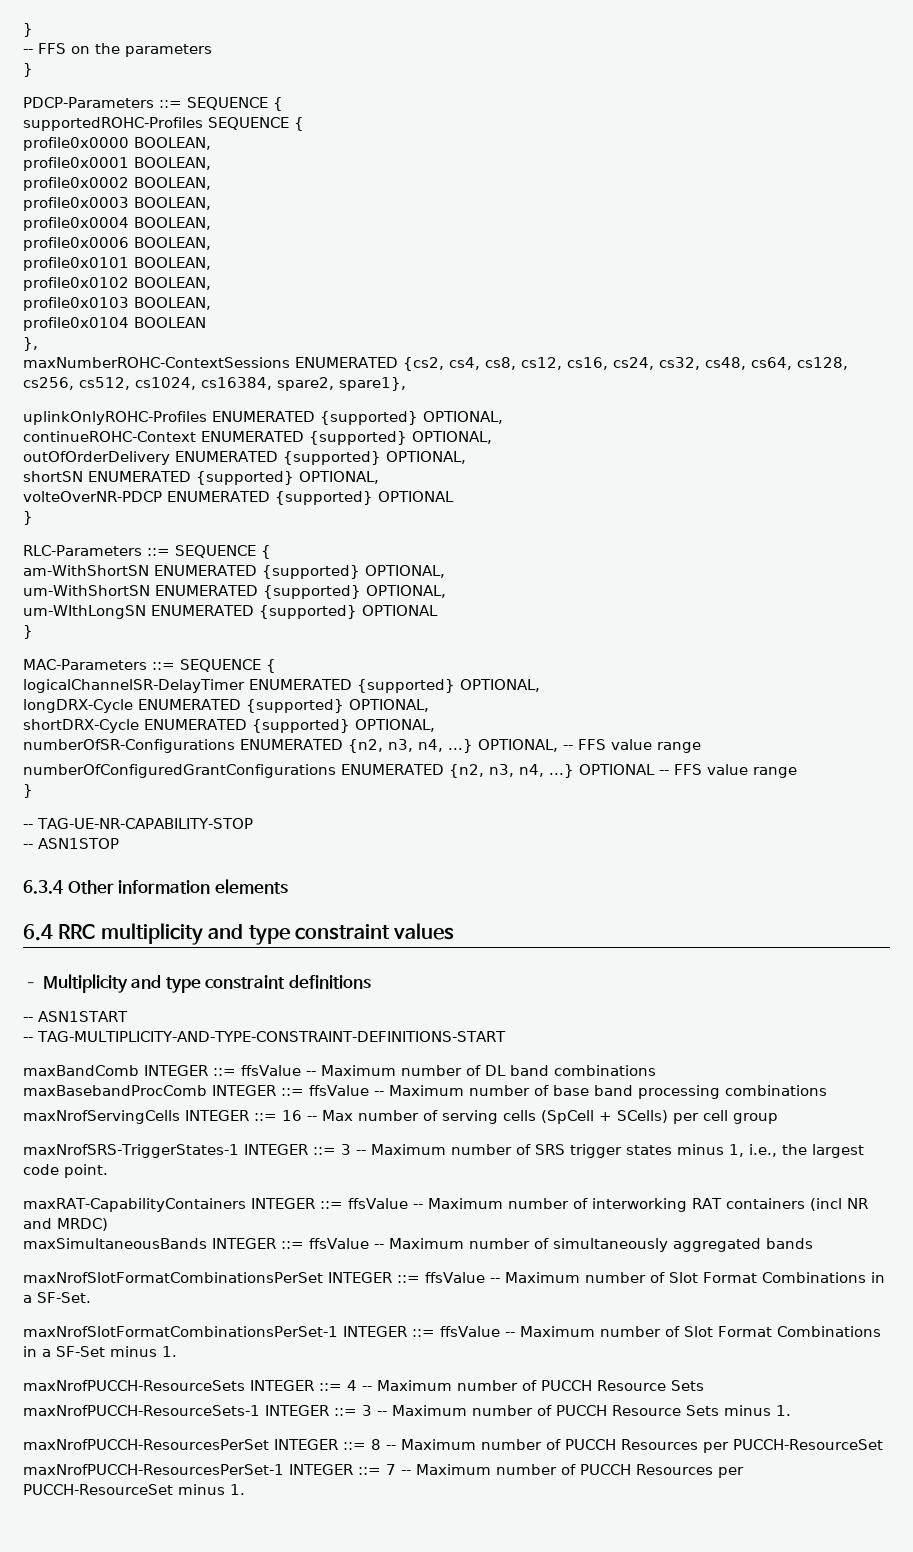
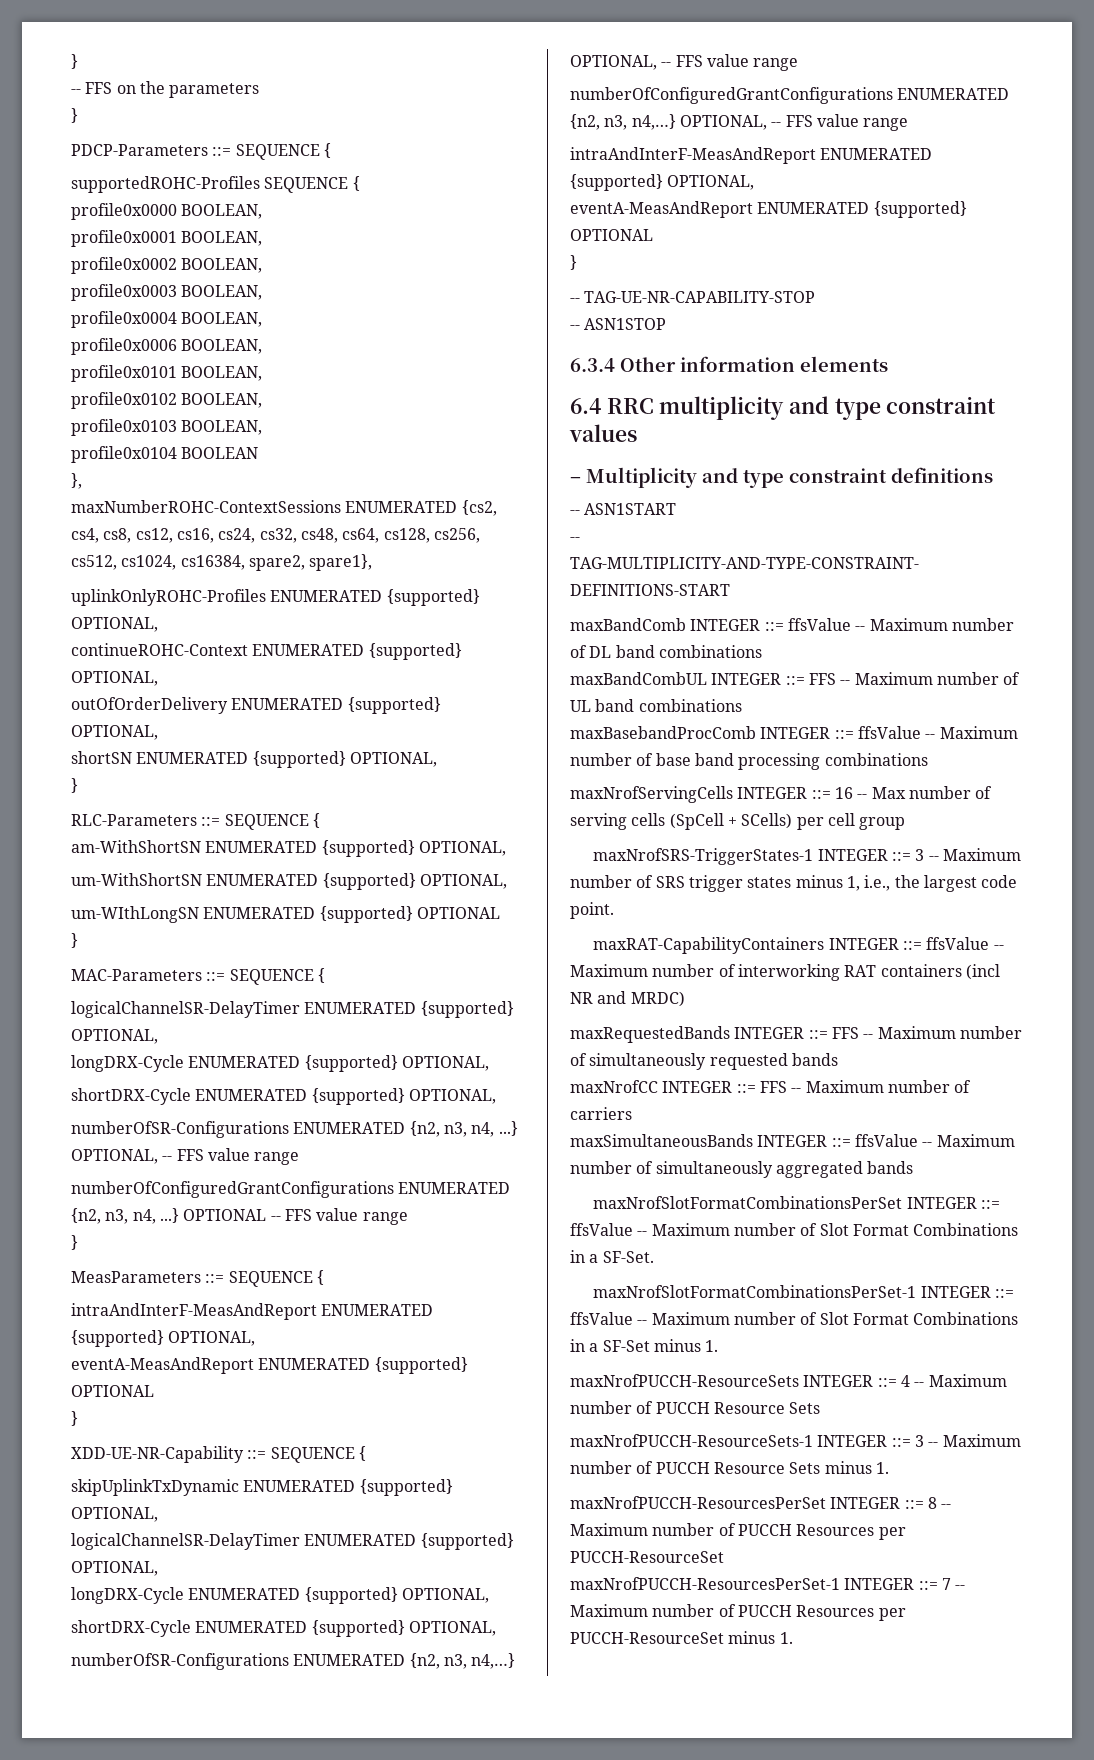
[23,491,454,505] // volteOverNR-PDCP ENUMERATED {supported} OPTIONAL -> (437, 759) none
(33, 791) none -> [71,1270,324,1287] [71,1303,434,1320] [71,1330,256,1347] [71,1357,468,1374] [71,1385,154,1397] [71,1411,78,1426] [71,1446,366,1463] [71,1479,453,1496] [71,1507,158,1522] [71,1533,514,1550] [71,1561,158,1576] [71,1587,489,1604] [71,1620,496,1637] [71,1653,516,1670] [570,54,799,71] [570,87,1010,104] [570,114,909,131] [570,147,933,164] [570,174,755,191] [570,201,967,218] [570,229,653,241] [570,255,577,270] // MeasParameters ::= SEQUENCE { // intraAndInterF-MeasAndReport ENUMERATED {supported} OPTIONAL, // eventA-MeasAndReport ENUMERATED {supported} OPTIONAL // } // XDD-UE-NR-Capability ::= SEQUENCE { // skipUplinkTxDynamic ENUMERATED {supported} OPTIONAL, // logicalChannelSR-DelayTimer ENUMERATED {supported} OPTIONAL, // longDRX-Cycle ENUMERATED {supported} OPTIONAL, // shortDRX-Cycle ENUMERATED {supported} OPTIONAL, // numberOfSR-Configurations ENUMERATED {n2, n3, n4,…} OPTIONAL, -- FFS value range // numberOfConfiguredGrantConfigurations ENUMERATED {n2, n3, n4,…} OPTIONAL, -- FFS value range // intraAndInterF-MeasAndReport ENUMERATED {supported} OPTIONAL, // eventA-MeasAndReport ENUMERATED {supported} OPTIONAL // }
(656, 1070) none -> [570,672,1021,685] [570,699,742,712] // maxBandCombUL INTEGER ::= FFS -- Maximum number of UL band combinations
(108, 1224) none -> [570,1026,1022,1043] [570,1053,838,1070] [570,1080,972,1093] [570,1107,632,1120] // maxRequestedBands INTEGER ::= FFS -- Maximum number of simultaneously requested bands // maxNrofCC INTEGER ::= FFS -- Maximum number of carriers

